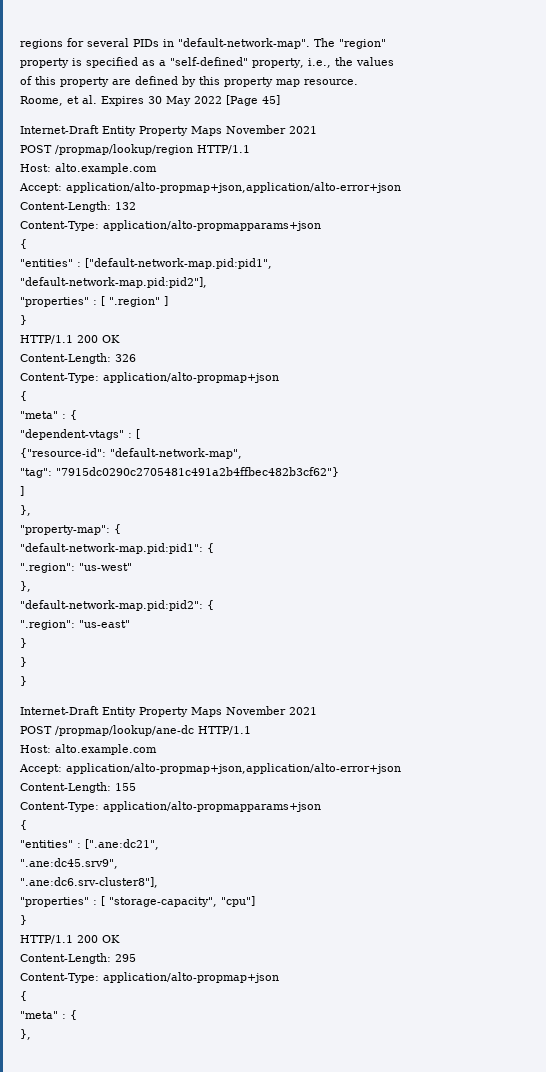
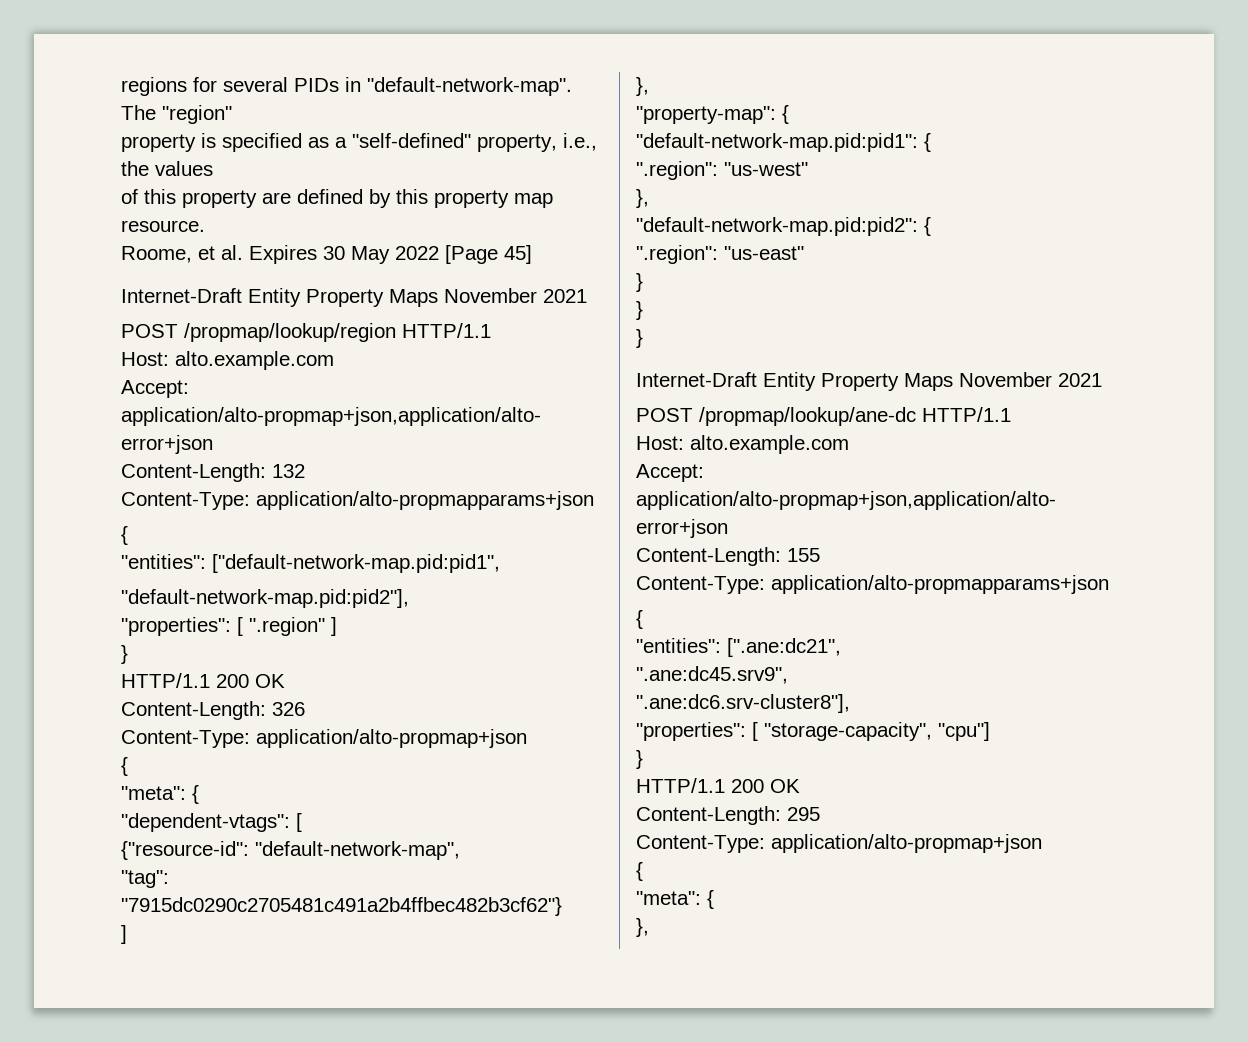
[20,259,81,267] "entities" : -> [121,554,206,569] "entities":
[20,297,97,307] "properties" : -> [121,617,231,636] "properties":
[20,410,77,420] [20,429,132,440] "meta" : { // "dependent-vtags" : -> [121,785,199,804] [121,813,290,832] "meta": { // "dependent-vtags":
[20,840,81,848] "entities" : -> [636,638,721,653] "entities":
[20,897,97,907] "properties" : -> [636,722,746,741] "properties":
[20,1011,66,1019] "meta" : -> [636,891,701,905] "meta":

